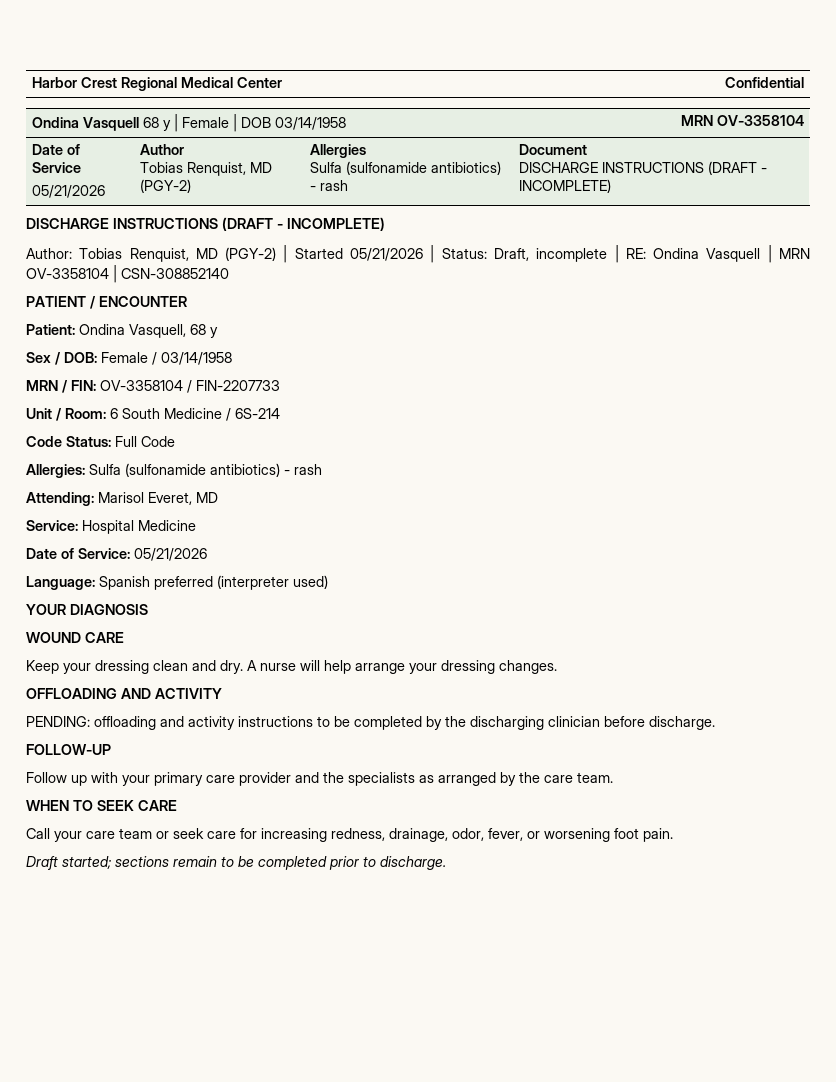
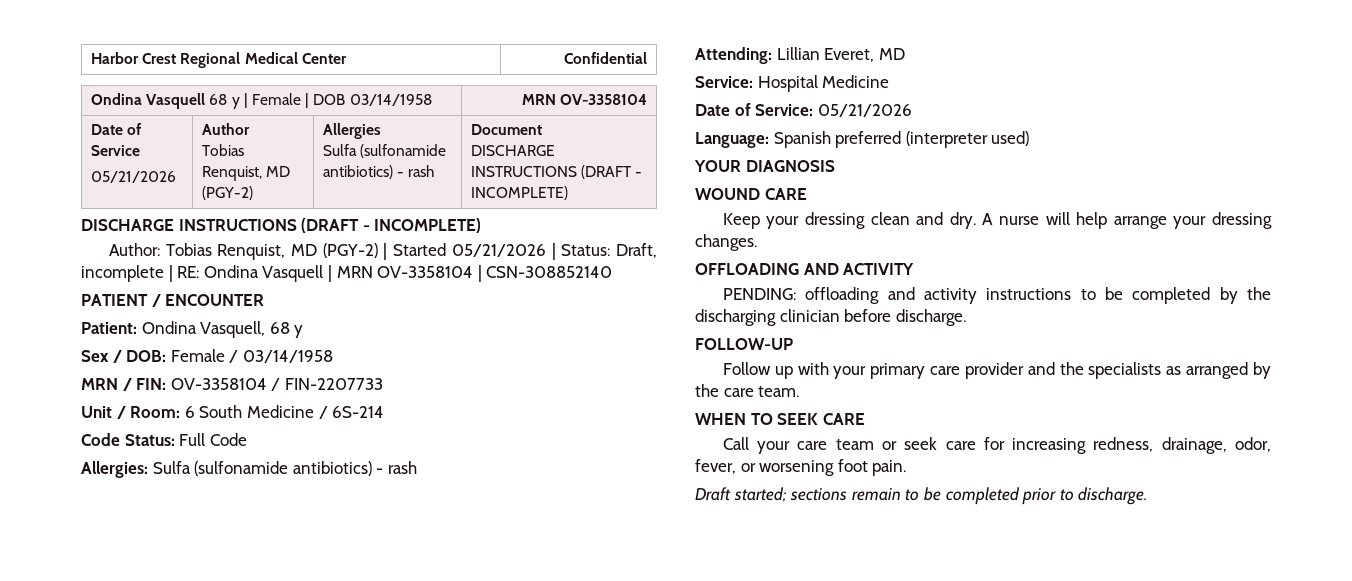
[98,492,144,503] Marisol -> [776,47,820,60] Lillian

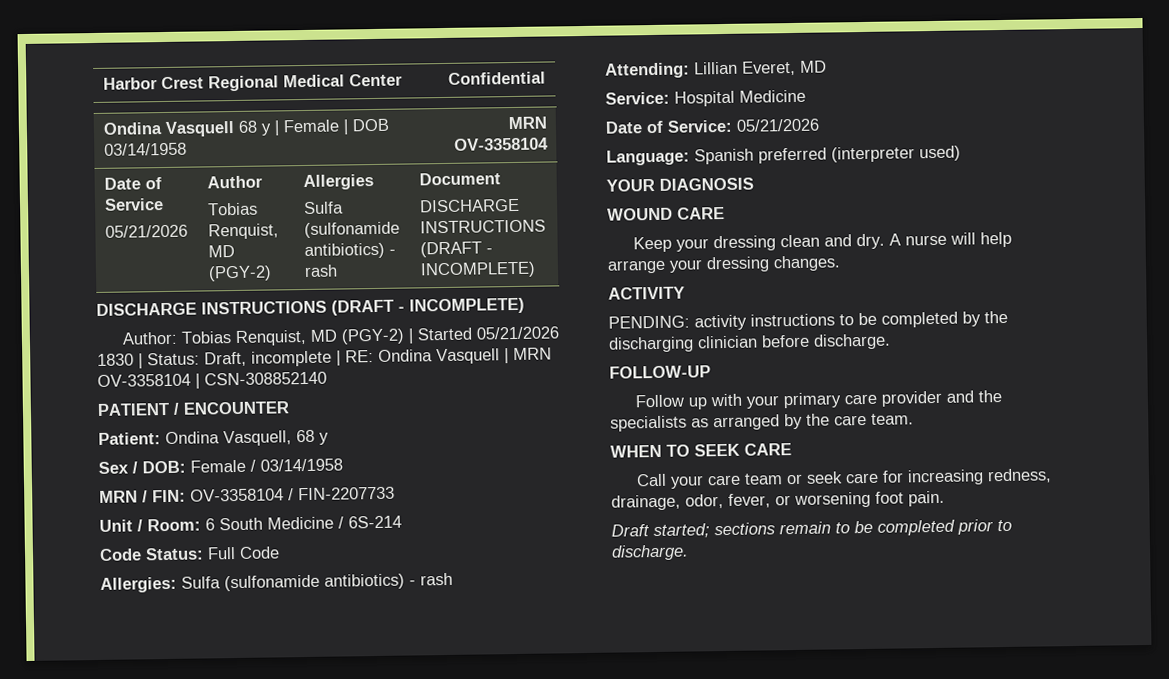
(546, 250) none -> [97,353,134,366] 1830
[695,263,839,275] OFFLOADING AND -> (841, 263) none
[805,287,915,304] offloading and -> (690, 322) none

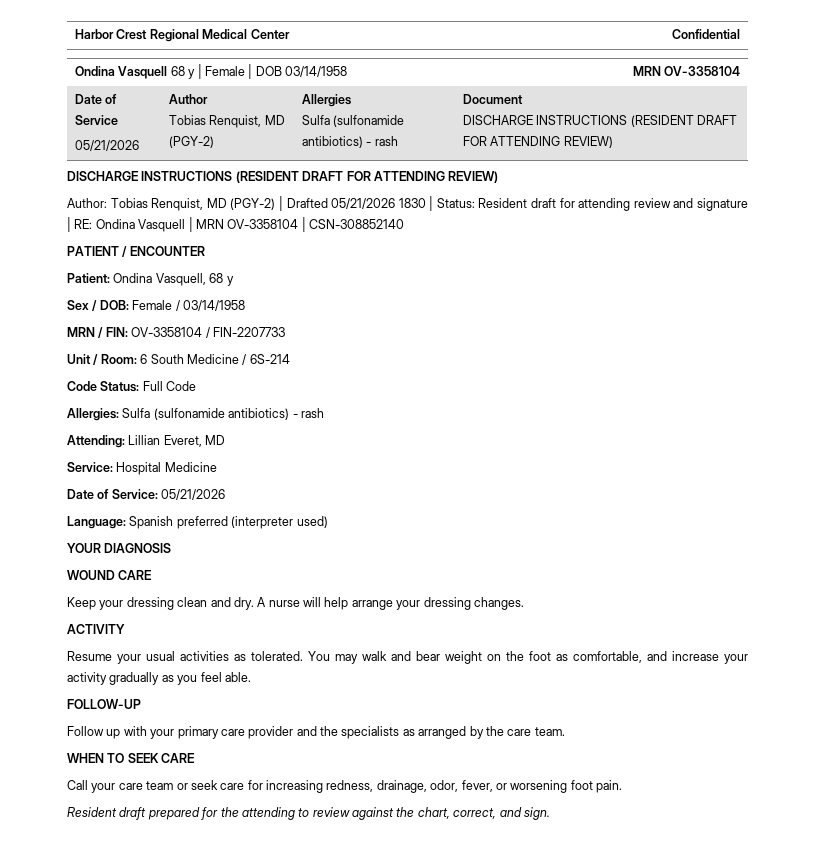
[420,241,494,258] [420,261,537,279] [96,297,525,316] (DRAFT - INCOMPLETE) // DISCHARGE INSTRUCTIONS (DRAFT - INCOMPLETE) -> [630,115,738,127] [463,136,613,148] [67,171,499,183] (RESIDENT DRAFT FOR ATTENDING REVIEW) // DISCHARGE INSTRUCTIONS (RESIDENT DRAFT FOR ATTENDING REVIEW)
[417,327,473,341] Started -> [286,198,328,208] Drafted
[204,350,332,367] Draft, incomplete -> [478,198,748,211] Resident draft for attending review and signature
[608,310,1008,331] [608,333,891,353] PENDING: activity instructions to be completed by the discharging clinician before discharge. -> [67,651,748,664] [67,672,251,685] Resume your usual activities as tolerated. You may walk and bear weight on the foot as comfortable, and increase your activity gradually as you feel able.
[611,519,1012,539] [611,544,689,561] Draft started; sections remain to be completed prior to discharge. -> [67,807,550,820] Resident draft prepared for the attending to review against the chart, correct, and sign.

